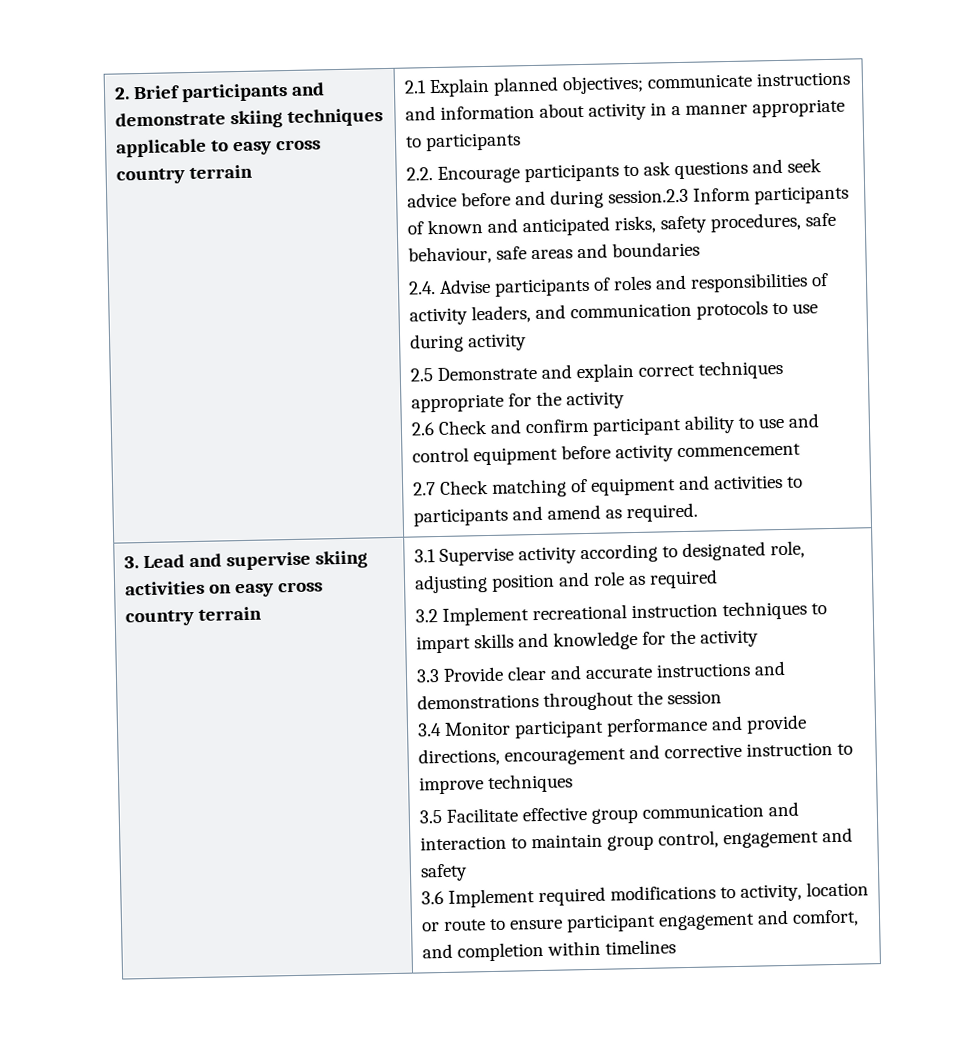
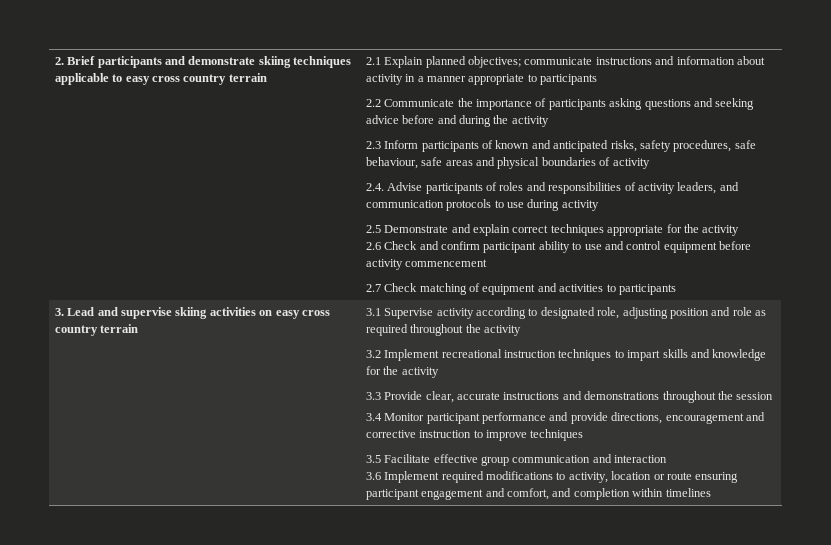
[405,161,671,184] 2.2. Encourage participants to ask -> [365,98,643,110] 2.2 Communicate the importance of participants asking
[786,158,822,173] seek -> [715,98,755,110] seeking
[607,188,689,204] session.2.3 -> [493,115,549,127] [365,141,381,149] the activity // 2.3
(608, 251) none -> [497,157,540,169] physical
(700, 249) none -> [599,157,650,169] of activity
[511,502,698,523] and amend as required. -> (676, 289) none
(718, 579) none -> [410,324,522,336] throughout the activity
[506,665,582,681] clear and -> [425,391,454,403] clear,
[510,827,853,851] [419,863,468,882] to maintain group control, engagement and safety -> (668, 459) none
[488,918,563,931] to ensure -> [695,472,739,483] ensuring

